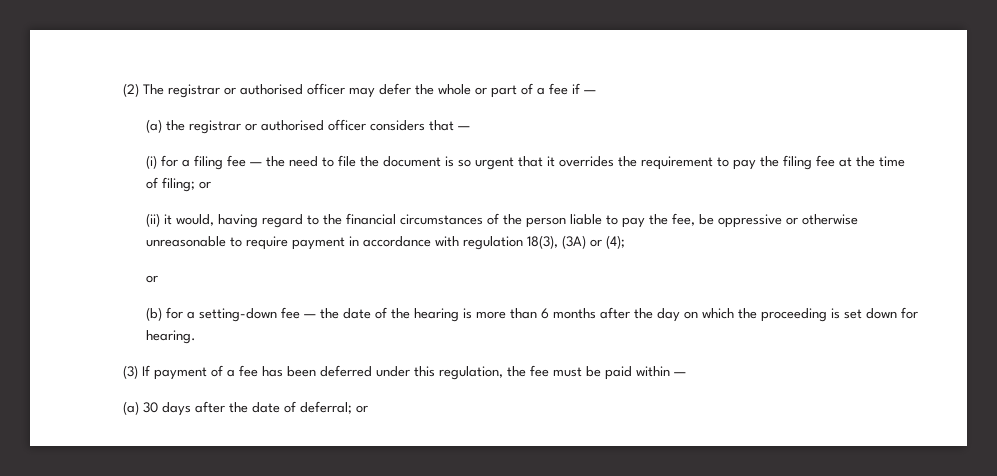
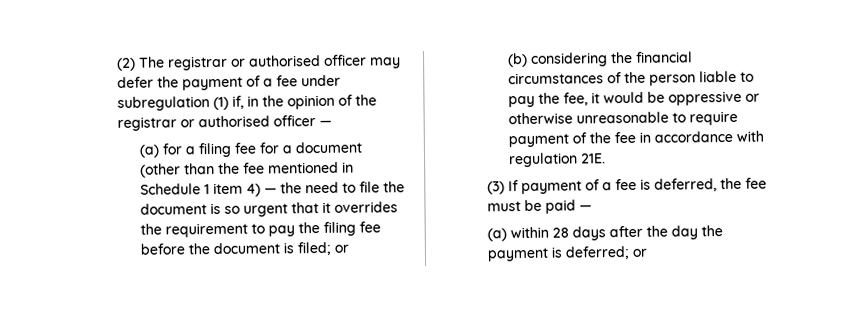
[438,83,597,98] [145,119,162,133] whole or part of a fee if — // (a) -> [181,74,341,91] [116,94,353,111] payment of a fee under subregulation (1) if, in the opinion of
[369,120,470,131] [145,155,157,169] considers that — // (i) -> [318,119,332,127] [138,144,160,158] — // (a)
(246, 161) none -> [258,141,362,154] [139,161,354,178] [139,182,261,197] for a document (other than the fee mentioned in Schedule 1 item 4)
[838,156,905,167] [145,177,211,192] [145,213,319,228] at the time of filing; or // (ii) it would, having regard to -> [139,241,349,256] [506,52,608,68] before the document is filed; or // (b) considering
(695, 219) none -> [590,91,644,104] it would
(345, 243) none -> [571,131,636,144] of the fee
[526,235,625,249] [145,275,158,283] [145,307,918,322] [145,330,196,344] 18(3), (3A) or (4); // or // (b) for a setting-down fee — the date of the hearing is more than 6 months after the day on which the proceeding is set down for hearing. -> [579,153,606,164] 21E.
[262,365,504,380] has been deferred under this regulation, -> [639,178,717,192] is deferred,
[636,366,687,377] [123,401,159,415] within — // (a) 30 -> [578,204,592,211] [486,226,569,242] — // (a) within 28
[252,401,353,414] date of deferral; -> [670,225,723,240] [486,245,630,262] day the payment is deferred;

